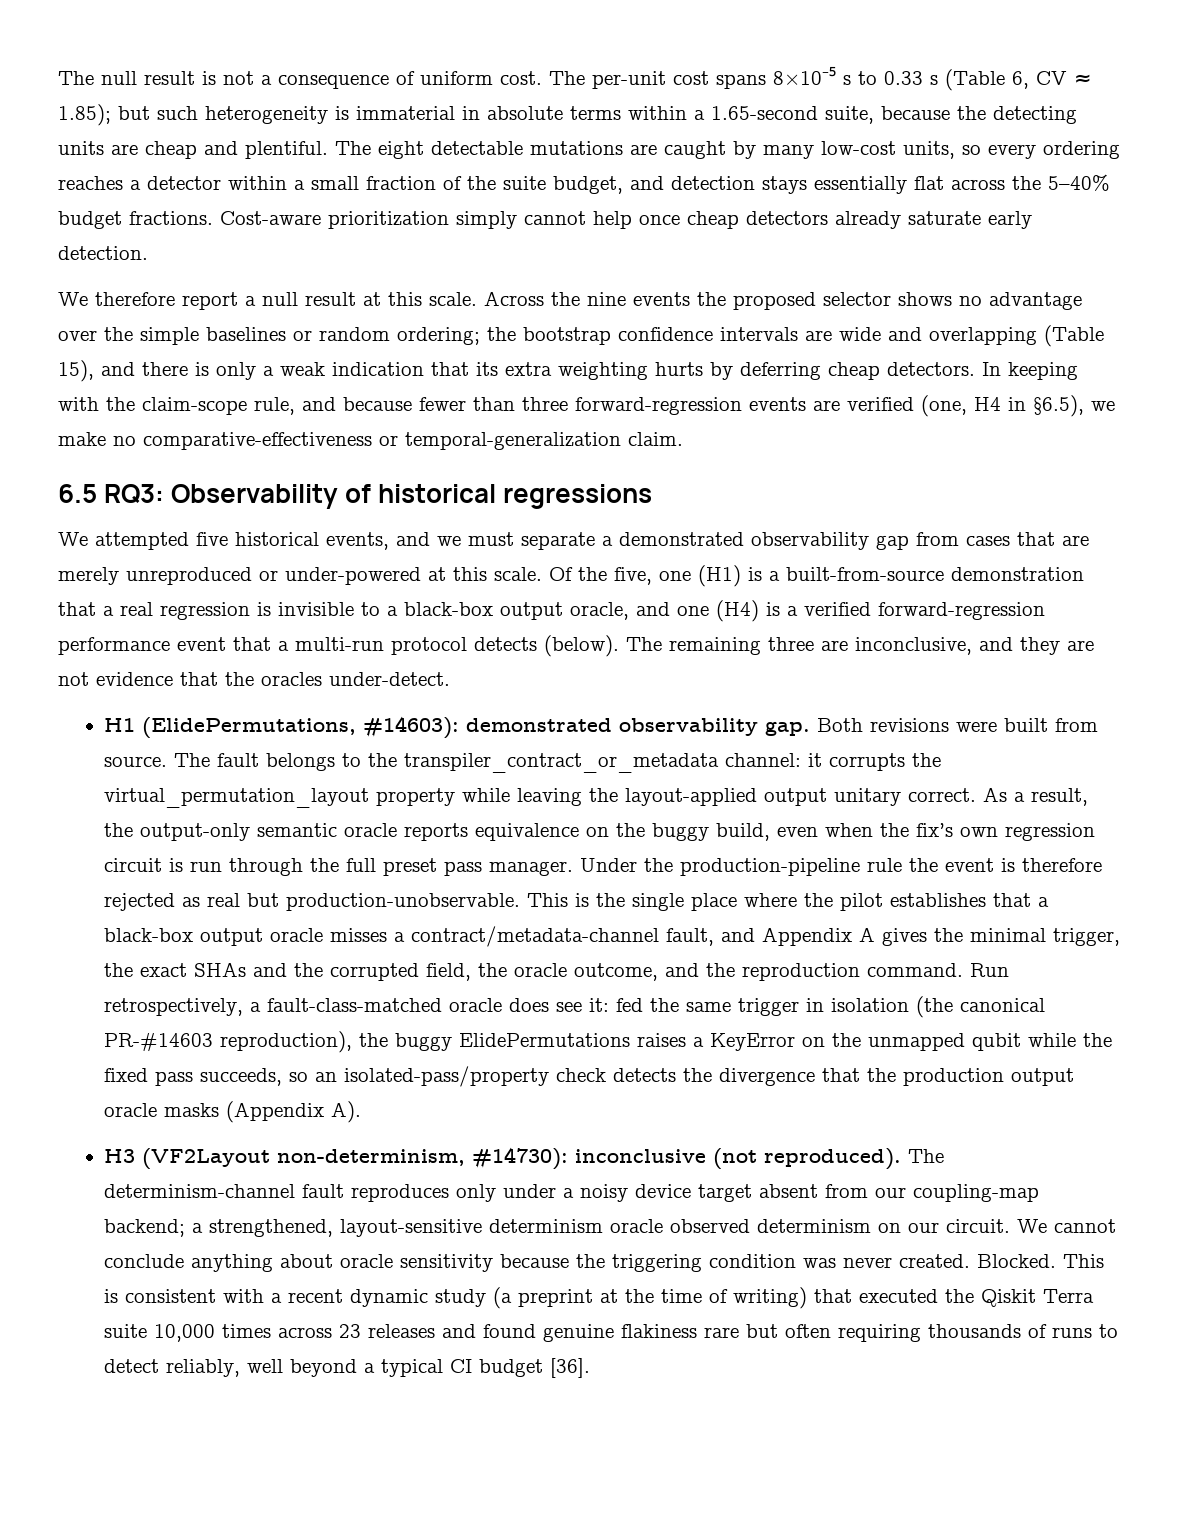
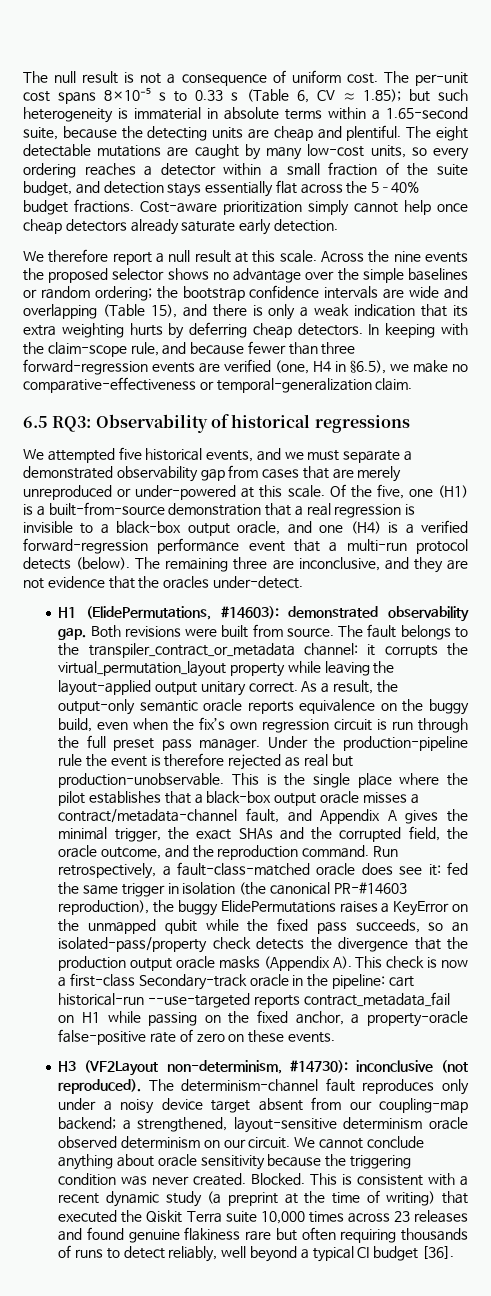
(361, 1112) none -> [355,956,468,968] [58,973,414,990] [58,992,450,1008] [58,1010,468,1027] [58,1029,335,1045] This check is now a first-class Secondary-track oracle in the pipeline: cart historical-run --use-targeted reports contract_metadata_fail on H1 while passing on the fixed anchor, a property-oracle false-positive rate of zero on these events.

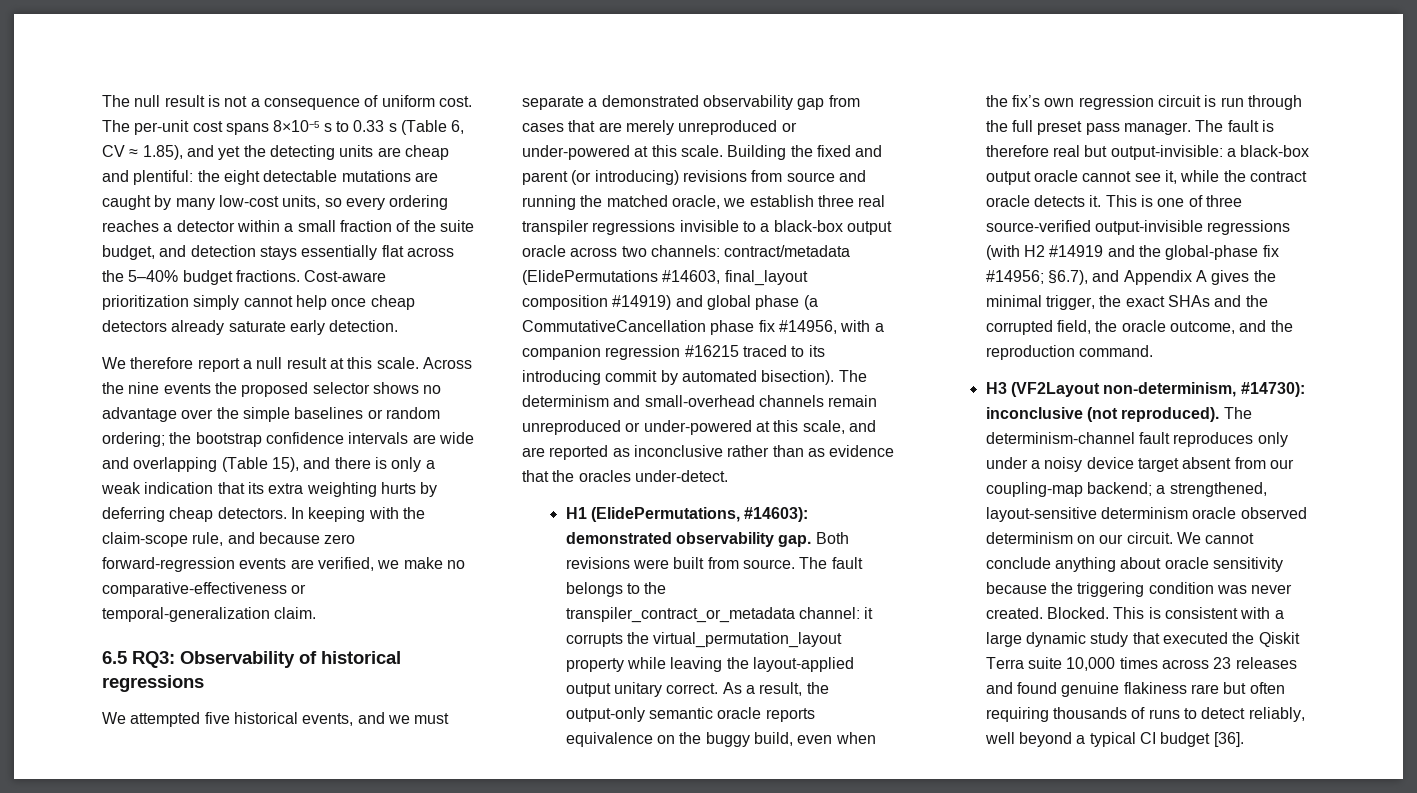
[362,89,468,102] [23,107,468,123] [23,126,117,140] 1.85); but such heterogeneity is immaterial in absolute terms within a 1.65-second suite, because -> [142,145,241,160] 1.85), and yet
[346,125,432,141] plentiful. The -> [133,170,220,185] plentiful: the
[247,341,356,355] [23,359,386,375] fewer than three forward-regression events are verified (one, H4 in §6.5), -> [324,534,356,544] [102,557,374,572] zero forward-regression events are verified,
[329,484,469,499] [23,502,416,518] Of the five, one (H1) is a built-from-source demonstration that a real regression is -> [727,145,883,160] [522,170,866,185] [522,195,886,210] [522,220,676,235] Building the fixed and parent (or introducing) revisions from source and running the matched oracle, we establish three real transpiler regressions
[237,520,468,535] [23,538,468,554] [23,557,468,573] [23,578,44,589] oracle, and one (H4) is a verified forward-regression performance event that a multi-run protocol detects (below). The remaining three are inconclusive, and they are not -> [522,245,851,257] [522,270,808,286] [522,295,818,310] [522,320,884,335] [522,345,825,360] [522,370,867,385] [522,395,878,407] [522,420,876,435] [522,445,825,460] oracle across two channels: contract/metadata (ElidePermutations #14603, final_layout composition #14919) and global phase (a CommutativeCancellation phase fix #14956, with a companion regression #16215 traced to its introducing commit by automated bisection). The determinism and small-overhead channels remain unreproduced or under-powered at this scale, and are reported as inconclusive rather than as
[267,736,468,751] [58,753,353,770] [58,773,468,788] [58,791,419,806] [58,808,279,823] Under the production-pipeline rule the event is therefore rejected as real but production-unobservable. This is the single place where the pilot establishes that a black-box output oracle misses a contract/metadata-channel fault, -> [1195,120,1274,132] [985,145,1310,160] [985,170,1307,185] [985,195,1242,207] [985,220,1291,235] [985,245,1279,260] [985,270,1089,285] The fault is therefore real but output-invisible: a black-box output oracle cannot see it, while the contract oracle detects it. This is one of three source-verified output-invisible regressions (with H2 #14919 and the global-phase fix #14956; §6.7),
[372,846,398,857] [58,862,469,879] [58,882,407,897] [58,900,468,916] [58,918,469,934] [58,937,468,953] [58,956,468,971] [58,973,414,990] [58,992,450,1008] [58,1010,468,1027] [58,1029,335,1045] Run retrospectively, a fault-class-matched oracle does see it: fed the same trigger in isolation (the canonical PR-#14603 reproduction), the buggy ElidePermutations raises a KeyError on the unmapped qubit while the fixed pass succeeds, so an isolated-pass/property check detects the divergence that the production output oracle masks (Appendix A). This check is now a first-class Secondary-track oracle in the pipeline: cart historical-run --use-targeted reports contract_metadata_fail on H1 while passing on the fixed anchor, a property-oracle false-positive rate of zero on these events. -> (1154, 351) none
[58,1193,100,1204] recent -> [985,632,1022,647] large
[207,1190,436,1206] (a preprint at the time of writing) -> (1129, 639) none

